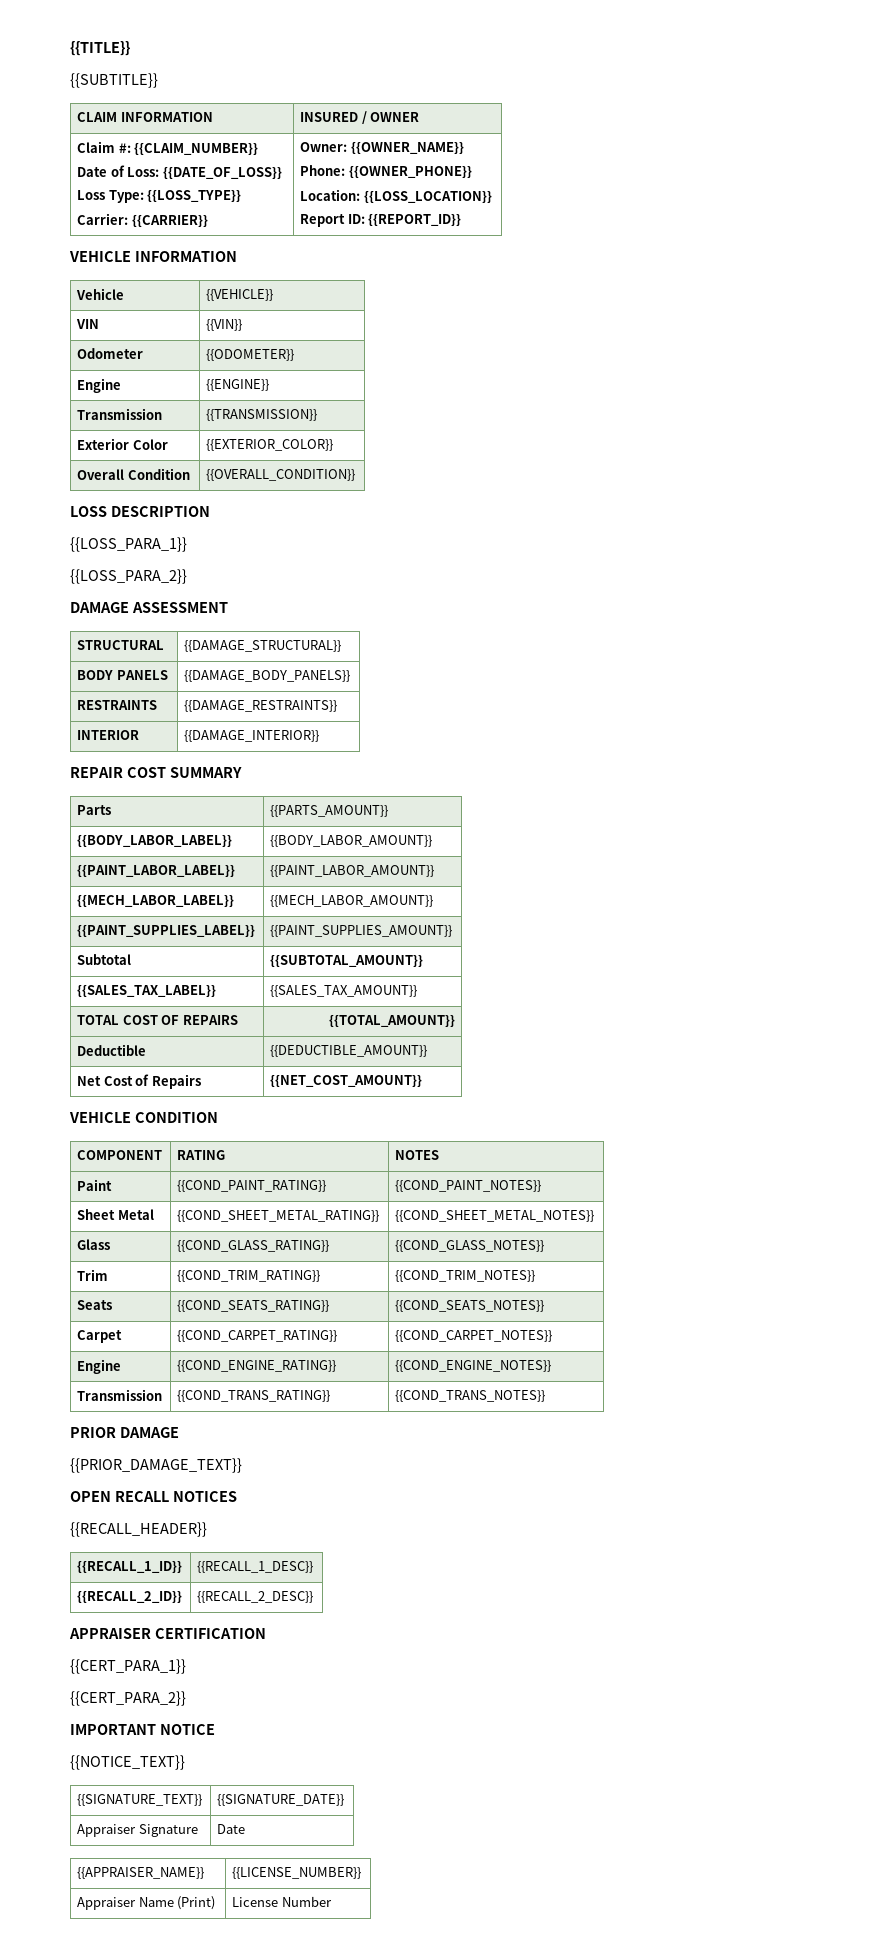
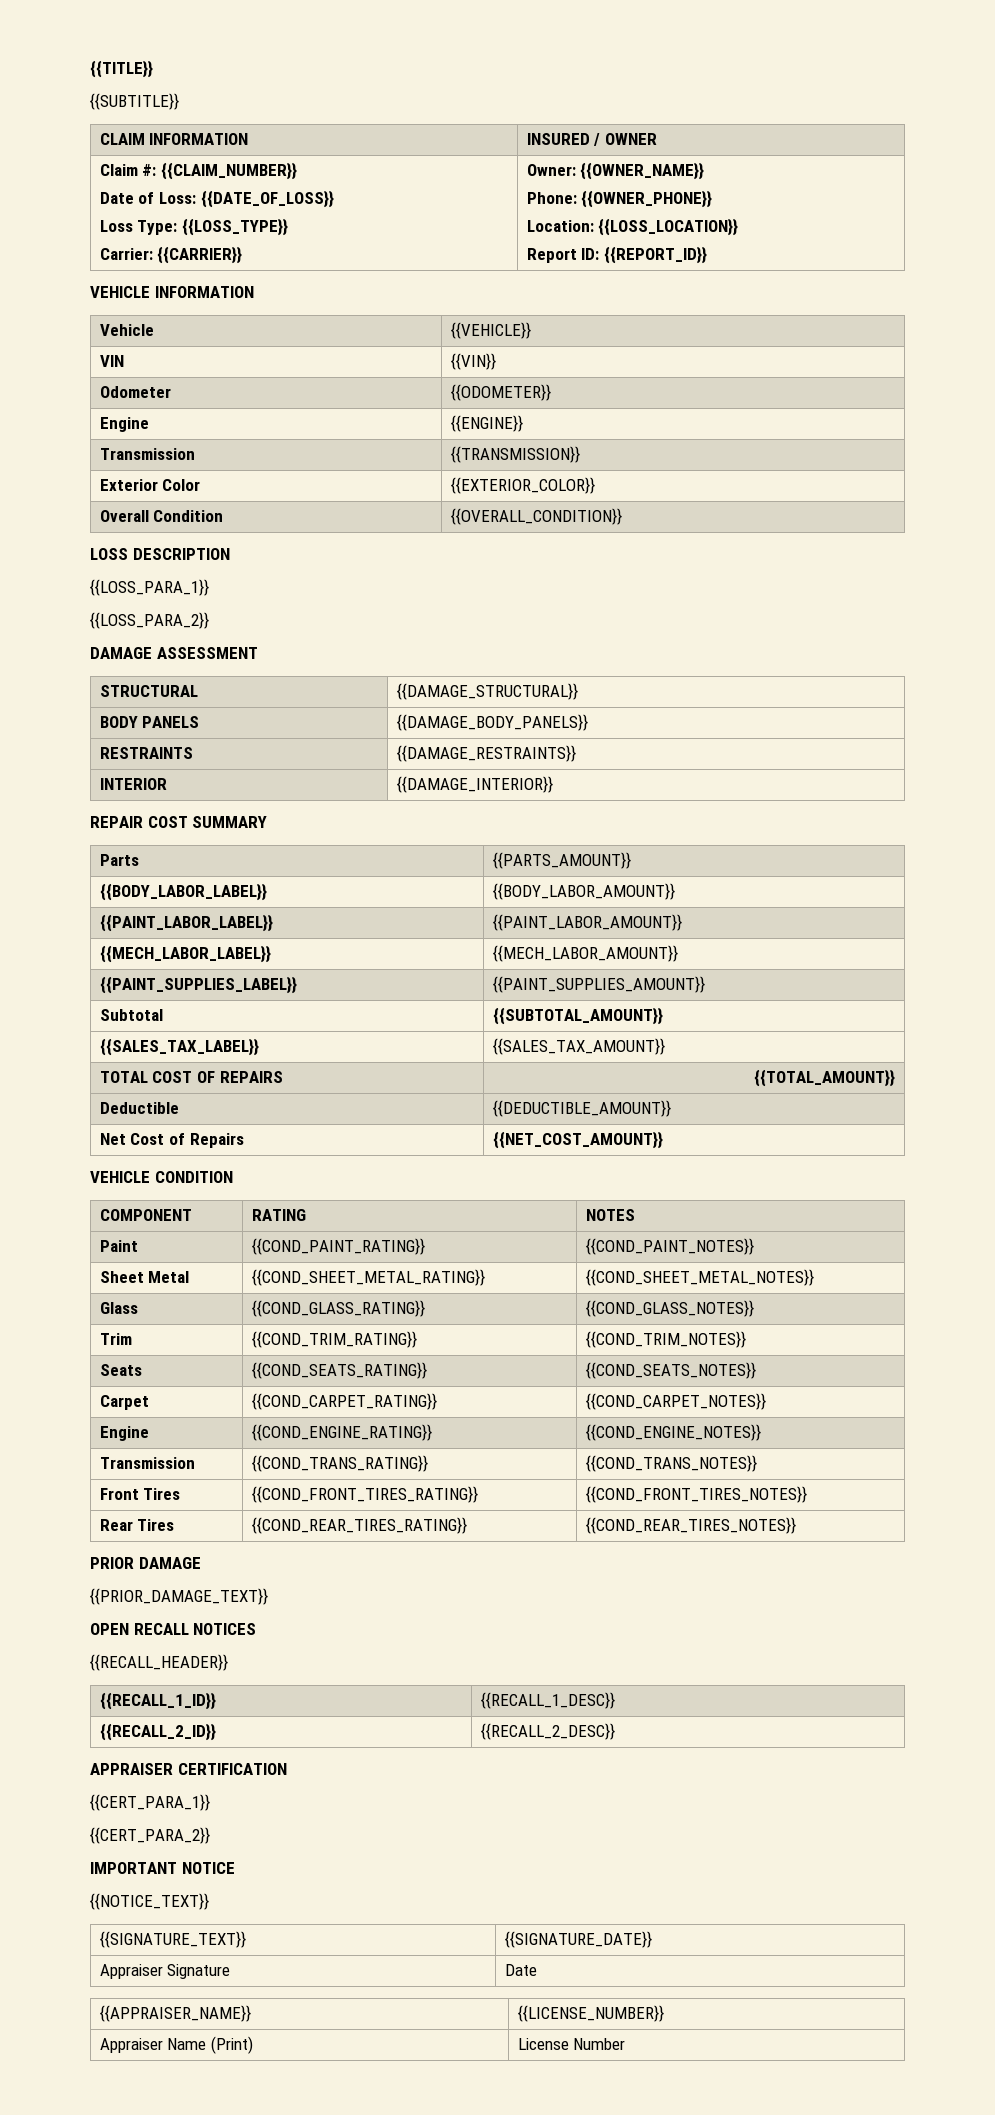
(546, 1396) none -> [99,1488,181,1500] [251,1486,478,1503] [585,1486,807,1503] [99,1519,175,1531] [251,1517,467,1534] [585,1517,796,1534] // Front Tires | {{COND_FRONT_TIRES_RATING}} | {{COND_FRONT_TIRES_NOTES}} // Rear Tires | {{COND_REAR_TIRES_RATING}} | {{COND_REAR_TIRES_NOTES}}

